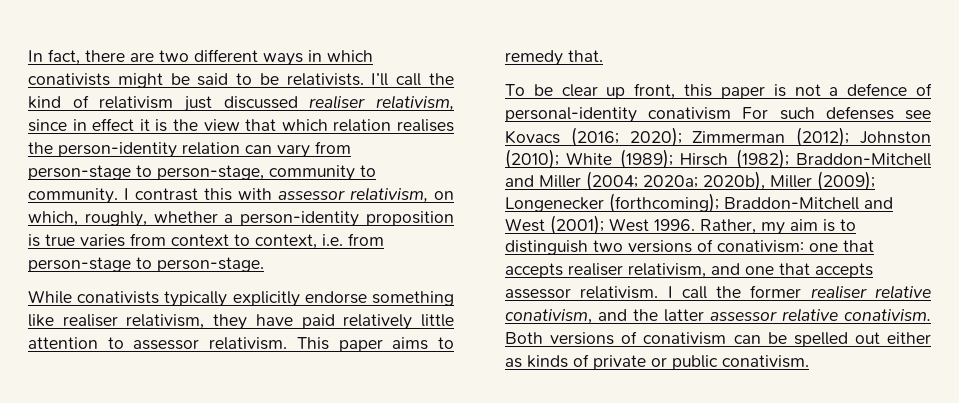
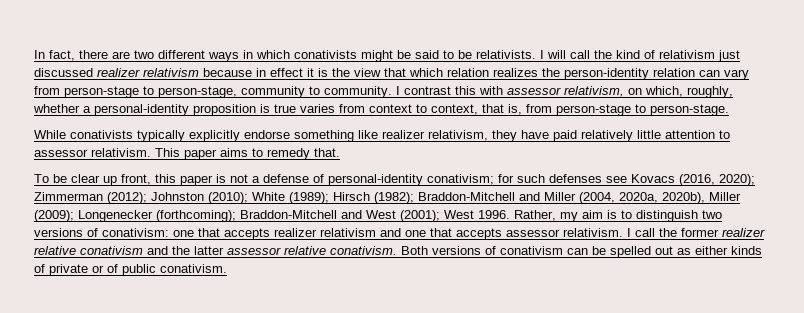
[371,73,389,86] I’ll -> [540,50,566,59] I will
[309,95,454,111] [28,119,67,132] realiser relativism, since -> [97,68,252,77] realizer relativism because
[397,119,454,132] realises -> [493,68,538,77] realizes
[240,211,360,227] person-identity -> [94,104,189,116] personal-identity
[322,234,343,246] i.e. -> [482,104,522,115] that is,
[62,314,118,327] realiser -> [382,130,425,139] realizer
[847,83,908,96] defence -> [263,174,309,183] defense
[648,107,769,120] conativism For -> [427,174,514,185] conativism; for
[570,127,619,147] (2016; -> [679,174,715,186] (2016,
[586,171,698,191] (2004; 2020a; -> [579,192,658,204] (2004, 2020a,
[568,263,706,278] realiser relativism, -> [274,228,376,237] realizer relativism
[810,285,931,299] [505,309,592,324] realiser relative conativism, -> [722,228,765,237] [34,246,143,255] realizer relative conativism
[887,332,931,344] [505,358,522,368] either as -> [677,246,728,255] as either
(667, 362) none -> [107,264,118,273] of

